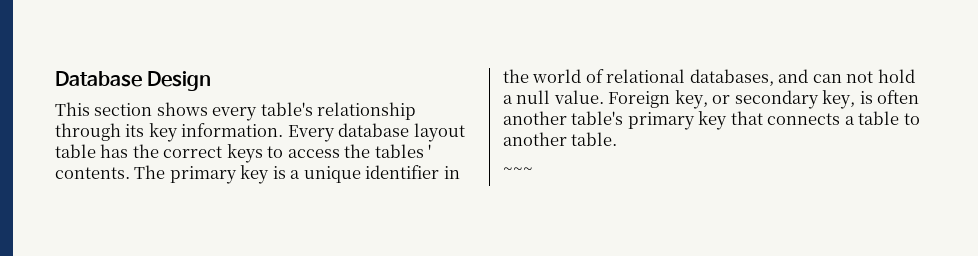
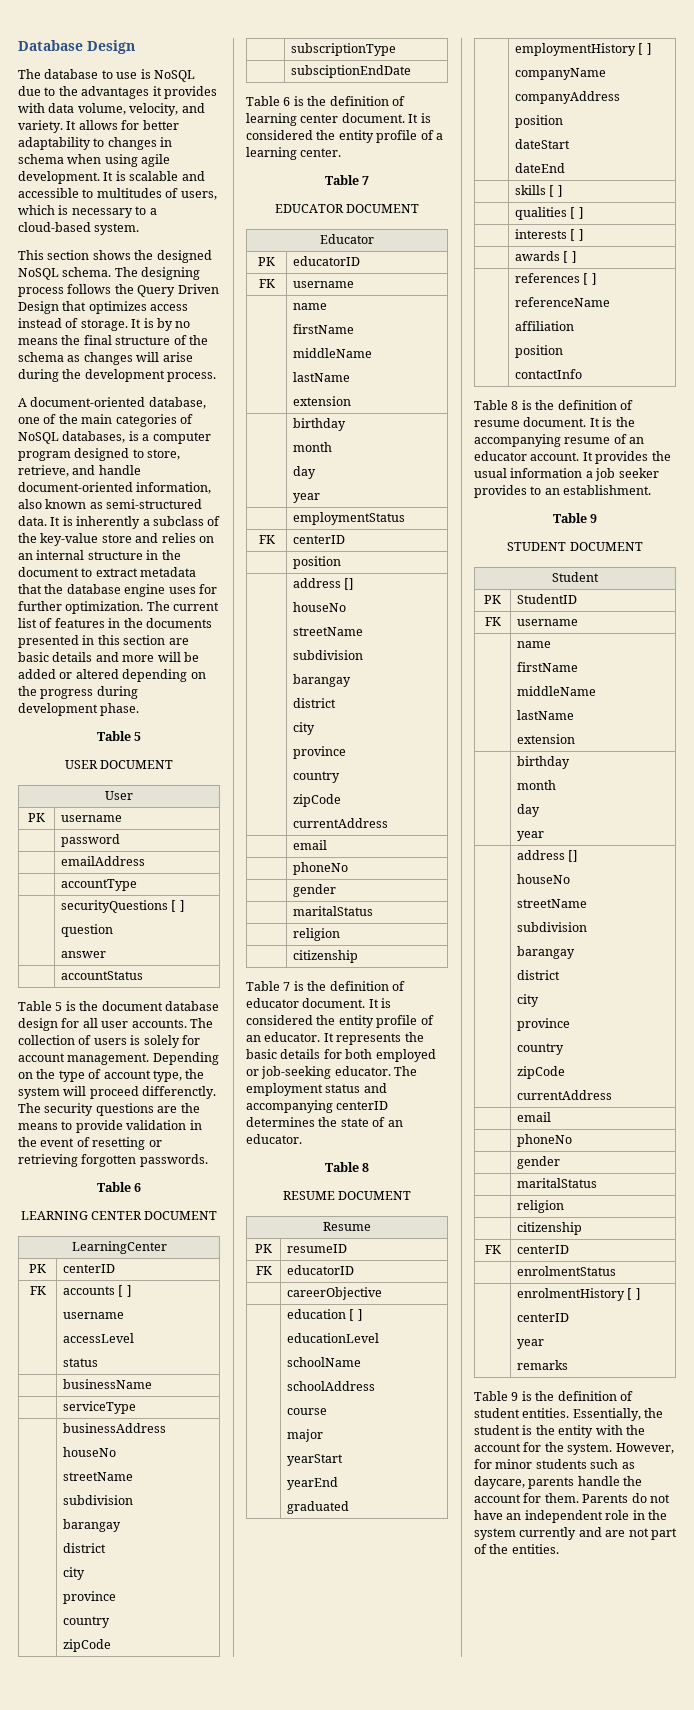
[55,102,417,121] [55,123,465,142] [55,144,432,163] [55,165,460,184] [503,69,915,86] [503,90,920,109] [503,111,920,130] [503,132,618,146] [503,167,533,175] This section shows every table's relationship through its key information. Every database layout table has the correct keys to access the tables ' contents. The primary key is a unique identifier in the world of relational databases, and can not hold a null value. Foreign key, or secondary key, is often another table's primary key that connects a table to another table. // ~~~ -> [18,69,195,82] [18,86,217,99] [18,103,205,116] [18,120,179,133] [18,137,173,150] [18,154,171,167] [18,171,205,184] [18,188,217,200] [18,205,157,218] [18,222,140,235] [18,250,212,263] [18,267,201,280] [18,284,219,297] [18,301,189,314] [18,318,191,331] [18,335,208,345] [18,352,193,365] [18,369,217,382] [18,397,206,409] [18,414,193,427] [18,431,211,444] [18,448,181,461] [18,465,141,477] [18,482,212,494] [18,499,203,509] [18,516,221,529] [18,533,214,546] [18,550,181,560] [18,567,197,577] [18,584,217,597] [18,601,220,614] [18,618,212,628] [18,635,189,648] [18,652,199,662] [18,669,206,682] [18,686,138,699] [18,703,140,716] [96,731,142,741] [64,760,174,769] [105,791,133,800] [28,813,45,822] [60,815,122,822] [60,834,120,847] [60,856,145,866] [60,879,137,891] [60,900,185,913] [60,924,113,937] [60,951,106,958] [60,971,143,980] [18,1001,219,1011] [18,1018,213,1031] [18,1035,200,1048] [18,1052,219,1065] [18,1069,205,1082] [18,1086,217,1099] [18,1103,200,1116] [18,1120,202,1133] [18,1137,162,1150] [18,1154,208,1167] [96,1182,142,1192] [20,1211,218,1220] [71,1241,167,1254] [29,1264,46,1273] [62,1264,115,1273] [29,1286,46,1295] [62,1285,132,1297] [62,1312,124,1319] [62,1333,134,1343] [62,1358,98,1367] [62,1379,152,1389] [62,1401,136,1414] [62,1423,166,1433] [62,1447,116,1457] [62,1472,133,1481] [62,1495,133,1505] [62,1519,121,1532] [62,1543,106,1553] [62,1567,85,1580] [62,1591,116,1604] [62,1616,110,1628] [62,1639,111,1652] [290,43,396,56] [290,65,411,78] [246,96,405,106] [246,113,431,126] [246,130,443,143] [246,147,342,160] [324,175,370,185] [274,204,420,213] [320,234,374,244] [258,257,275,266] [292,256,360,266] [258,279,275,288] [292,281,354,288] [292,303,327,310] [292,324,354,334] [292,348,372,358] [292,372,350,382] [292,396,351,406] [292,418,346,431] [292,442,332,452] [292,466,316,479] [292,493,320,503] [292,512,405,525] [258,535,275,544] [292,535,345,544] [292,556,341,569] [292,578,355,590] [292,602,346,612] [292,627,363,636] [292,650,363,660] [292,674,351,687] [292,698,336,708] [292,722,315,735] [292,746,346,759] [292,771,340,783] [292,794,341,807] [292,818,388,828] [292,840,327,850] [292,862,348,875] [292,884,336,897] [292,906,373,916] [292,928,340,941] [292,950,358,963] [246,981,405,991] [246,998,392,1008] [246,1015,434,1028] [246,1032,424,1045] [246,1049,436,1062] [246,1066,418,1079] [246,1083,387,1096] [246,1100,389,1113] [246,1117,403,1127] [246,1134,302,1144] [324,1162,370,1172] [282,1191,412,1200] [323,1222,371,1231] [255,1244,272,1253] [286,1244,347,1253] [255,1266,272,1275] [286,1265,354,1275] [286,1287,382,1300] [286,1309,363,1321] [286,1333,379,1343] [286,1357,361,1367] [286,1381,375,1391] [286,1408,327,1415] [286,1429,323,1442] [286,1454,343,1466] [286,1477,338,1490] [286,1501,349,1514] [514,43,652,56] [514,68,606,80] [514,91,620,104] [514,115,563,128] [514,139,570,149] [514,163,565,173] [514,185,563,197] [514,207,584,220] [514,229,584,241] [514,251,577,263] [514,273,597,285] [514,297,610,307] [514,321,574,331] [514,345,563,358] [514,369,582,379] [474,400,633,410] [474,417,635,427] [474,434,645,447] [474,451,671,464] [474,468,659,481] [474,485,652,498] [552,513,598,523] [507,542,643,551] [552,572,599,582] [484,595,501,604] [516,594,577,604] [484,617,501,626] [516,619,578,626] [516,641,551,648] [516,662,578,672] [516,686,596,696] [516,710,574,720] [516,734,575,744] [516,756,570,769] [516,780,556,790] [516,804,540,817] [516,831,544,841] [516,850,579,862] [516,874,570,884] [516,899,587,908] [516,922,587,932] [516,946,575,959] [516,970,560,980] [516,994,539,1007] [516,1018,570,1031] [516,1043,564,1055] [516,1066,565,1079] [516,1090,612,1100] [516,1112,551,1122] [516,1134,572,1147] [516,1156,560,1169] [516,1178,597,1188] [516,1200,564,1213] [516,1222,582,1235] [484,1245,501,1254] [516,1245,569,1254] [516,1266,616,1276] [516,1288,641,1301] [516,1313,569,1322] [516,1339,544,1349] [516,1360,568,1370] [474,1391,633,1401] [474,1408,664,1421] [474,1425,645,1438] [474,1442,674,1455] [474,1459,635,1469] [474,1476,643,1489] [474,1493,670,1503] [474,1510,667,1523] [474,1527,677,1540] [474,1544,559,1554] The database to use is NoSQL due to the advantages it provides with data volume, velocity, and variety. It allows for better adaptability to changes in schema when using agile development. It is scalable and accessible to multitudes of users, which is necessary to a cloud-based system. // This section shows the designed NoSQL schema. The designing process follows the Query Driven Design that optimizes access instead of storage. It is by no means the final structure of the schema as changes will arise during the development process. // A document-oriented database, one of the main categories of NoSQL databases, is a computer program designed to store, retrieve, and handle document-oriented information, also known as semi-structured data. It is inherently a subclass of the key-value store and relies on an internal structure in the document to extract metadata that the database engine uses for further optimization. The current list of features in the documents presented in this section are basic details and more will be added or altered depending on the progress during development phase. // Table 5 // USER DOCUMENT // User // PK | username // | password // | emailAddress // | accountType // | securityQuestions [ ] // question // answer // | accountStatus // Table 5 is the document database design for all user accounts. The collection of users is solely for account management. Depending on the type of account type, the system will proceed differenctly. The security questions are the means to provide validation in the event of resetting or retrieving forgotten passwords. // Table 6 // LEARNING CENTER DOCUMENT // LearningCenter // PK | centerID // FK | accounts [ ] // username // accessLevel // status // | businessName // | serviceType // | businessAddress // houseNo // streetName // subdivision // barangay // district // city // province // country // zipCode // | subscriptionType // | subsciptionEndDate // Table 6 is the definition of learning center document. It is considered the entity profile of a learning center. // Table 7 // EDUCATOR DOCUMENT // Educator // PK | educatorID // FK | username // | name // firstName // middleName // lastName // extension // | birthday // month // day // year // | employmentStatus // FK | centerID // | position // | address [] // houseNo // streetName // subdivision // barangay // district // city // province // country // zipCode // currentAddress // | email // | phoneNo // | gender // | maritalStatus // | religion // | citizenship // Table 7 is the definition of educator document. It is considered the entity profile of an educator. It represents the basic details for both employed or job-seeking educator. The employment status and accompanying centerID determines the state of an educator. // Table 8 // RESUME DOCUMENT // Resume // PK | resumeID // FK | educatorID // | careerObjective // | education [ ] // educationLevel // schoolName // schoolAddress // course // major // yearStart // yearEnd // graduated // | employmentHistory [ ] // companyName // companyAddress // position // dateStart // dateEnd // | skills [ ] // | qualities [ ] // | interests [ ] // | awards [ ] // | references [ ] // referenceName // affiliation // position // contactInfo // Table 8 is the definition of resume document. It is the accompanying resume of an educator account. It provides the usual information a job seeker provides to an establishment. // Table 9 // STUDENT DOCUMENT // Student // PK | StudentID // FK | username // | name // firstName // middleName // lastName // extension // | birthday // month // day // year // | address [] // houseNo // streetName // subdivision // barangay // district // city // province // country // zipCode // currentAddress // | email // | phoneNo // | gender // | maritalStatus // | religion // | citizenship // FK | centerID // | enrolmentStatus // | enrolmentHistory [ ] // centerID // year // remarks // Table 9 is the definition of student entities. Essentially, the student is the entity with the account for the system. However, for minor students such as daycare, parents handle the account for them. Parents do not have an independent role in the system currently and are not part of the entities.

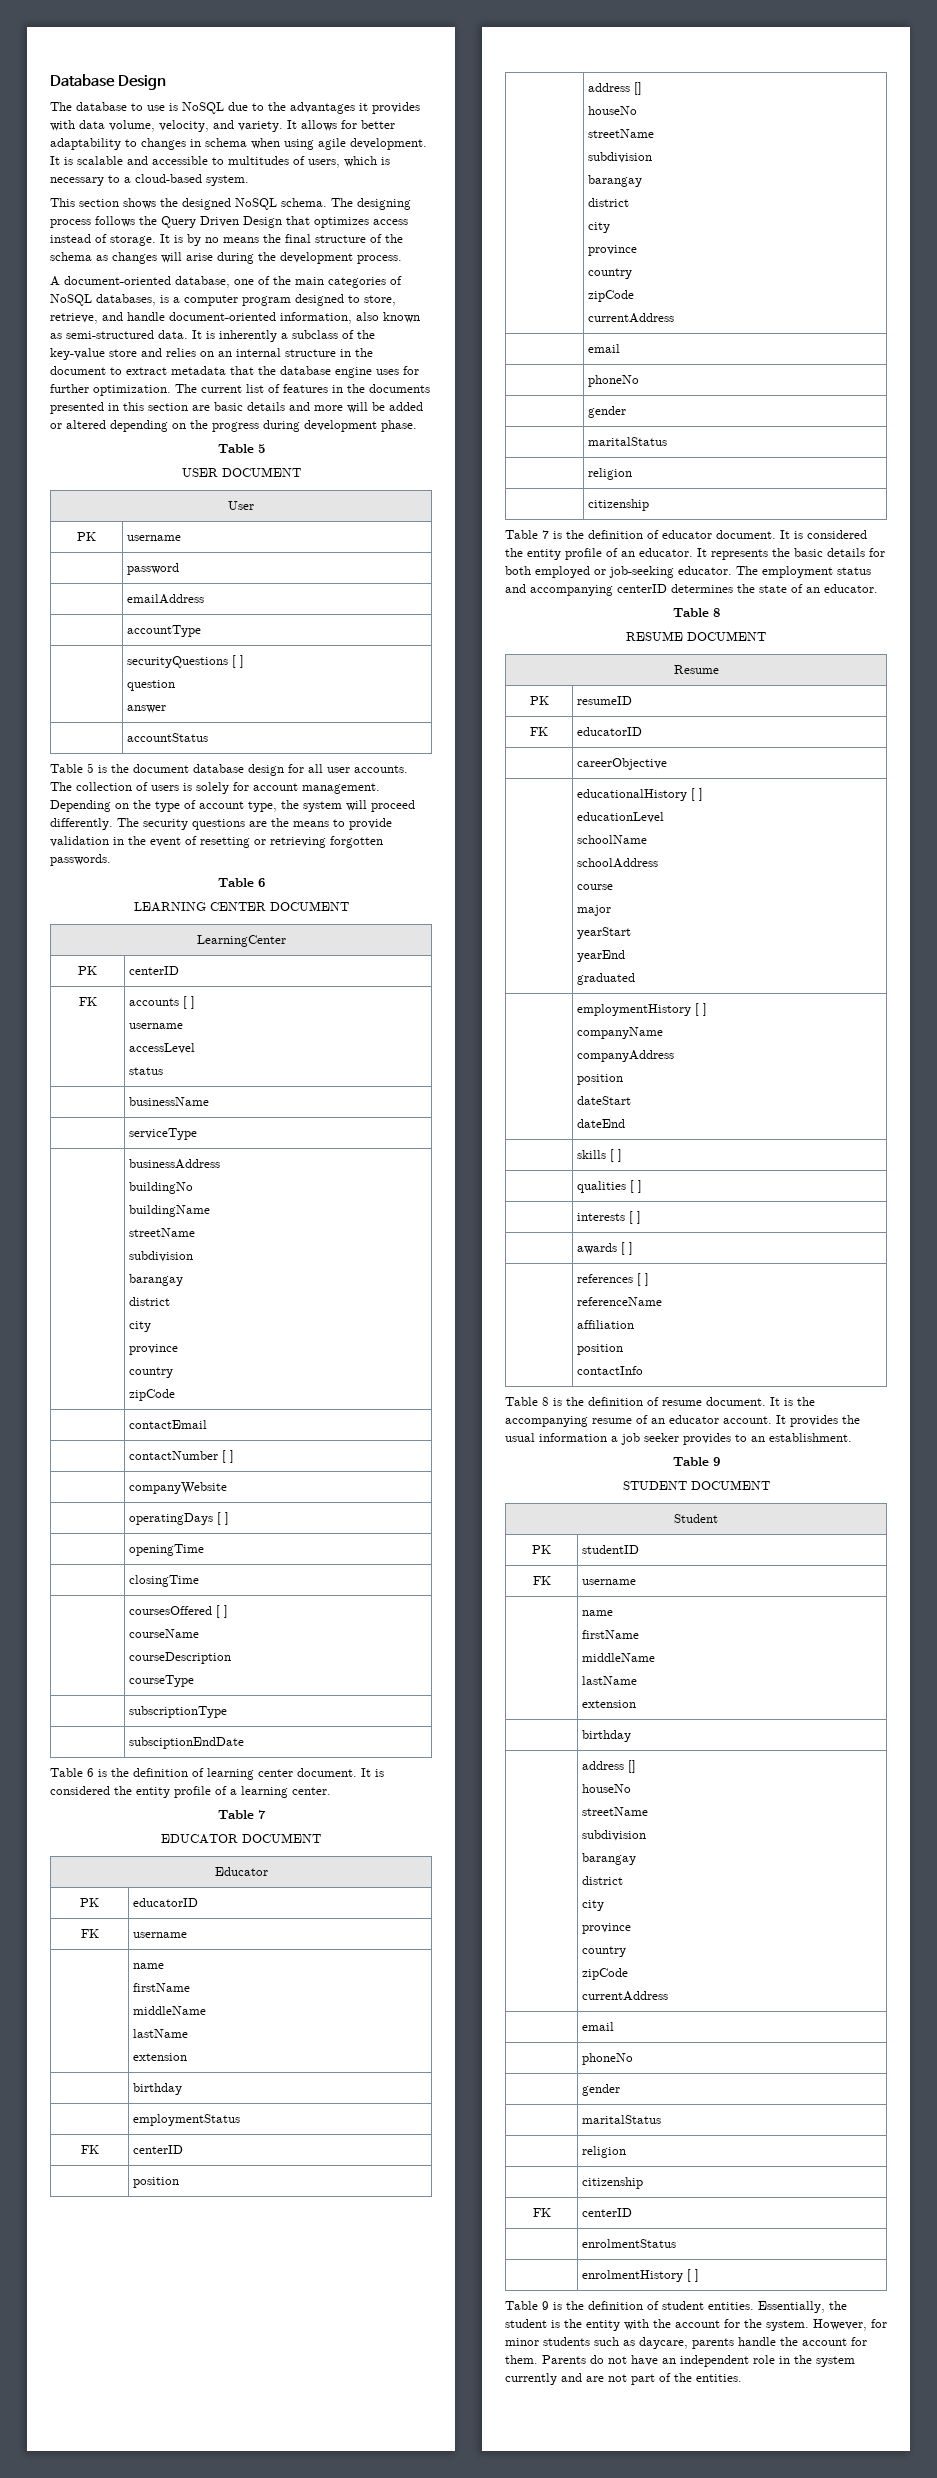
[142,1086,217,1099] differenctly. -> [50,818,113,830] differently.
[62,1447,116,1457] [62,1472,133,1481] [62,1495,133,1505] [62,1519,121,1532] [62,1543,106,1553] [62,1567,85,1580] [62,1591,116,1604] [62,1616,110,1628] [62,1639,111,1652] houseNo // streetName // subdivision // barangay // district // city // province // country // zipCode -> [129,1182,194,1194] [129,1205,211,1217] [129,1228,196,1237] [129,1251,194,1262] [129,1274,184,1286] [129,1297,171,1306] [129,1321,152,1332] [129,1344,179,1355] [129,1367,174,1378] [129,1389,176,1401] [129,1420,208,1429] [129,1450,235,1463] [129,1482,228,1494] [129,1512,230,1525] [129,1544,205,1556] [129,1575,200,1587] [129,1605,229,1618] [129,1629,200,1638] [129,1652,232,1664] [129,1675,195,1687] buildingNo // buildingName // streetName // subdivision // barangay // district // city // province // country // zipCode // | contactEmail // | contactNumber [ ] // | companyWebsite // | operatingDays [ ] // | openingTime // | closingTime // | coursesOffered [ ] // courseName // courseDescription // courseType
[292,442,332,452] [292,466,316,479] [292,493,320,503] // month // day // year -> (183, 2089) none
[286,1309,346,1319] education -> [577,789,688,801] educationalHistory
[516,594,577,604] [484,617,501,626] [516,619,578,626] [516,641,551,648] [516,662,578,672] [516,686,596,696] [516,710,574,720] [516,734,575,744] [516,756,570,769] [516,780,556,790] [516,804,540,817] [516,831,544,841] StudentID // FK | username // | name // firstName // middleName // lastName // extension // | birthday // month // day // year -> [582,1545,640,1554] [532,1576,551,1585] [582,1579,637,1585] [582,1610,614,1616] [582,1630,640,1639] [582,1653,656,1662] [582,1676,638,1685] [582,1700,637,1708] [582,1730,632,1742] studentID // FK | username // | name // firstName // middleName // lastName // extension // | birthday
[516,1313,569,1322] [516,1339,544,1349] [516,1360,568,1370] // centerID // year // remarks -> (700, 2275) none

